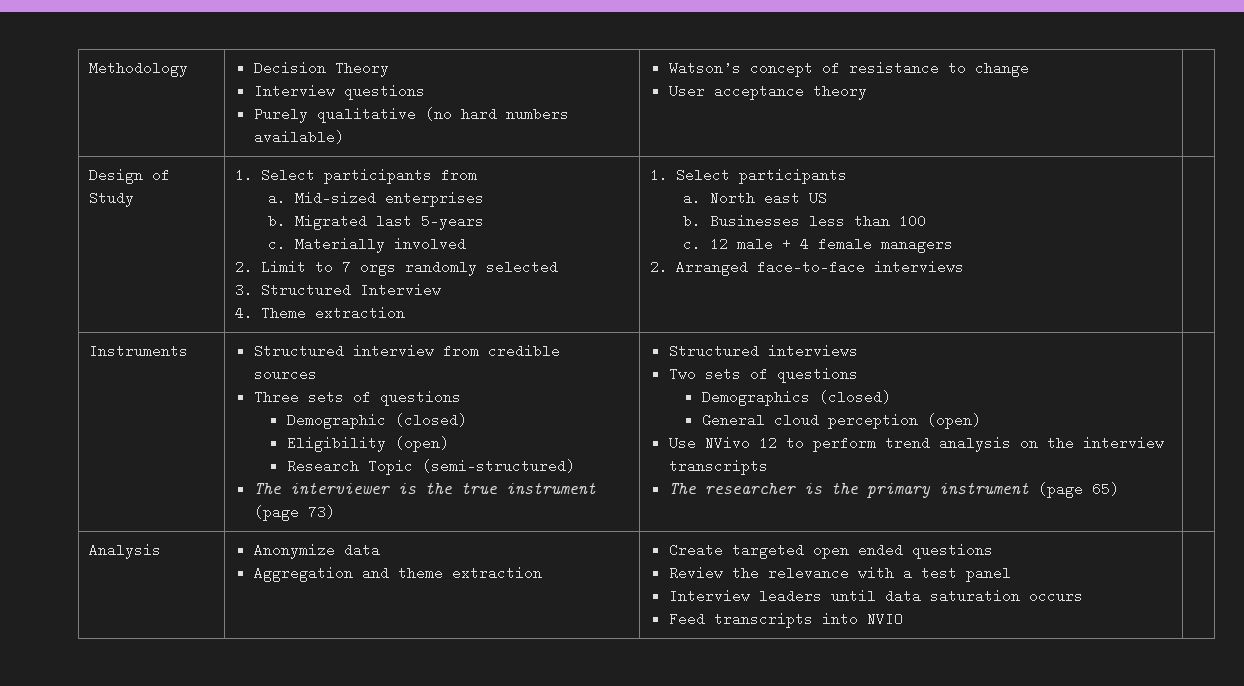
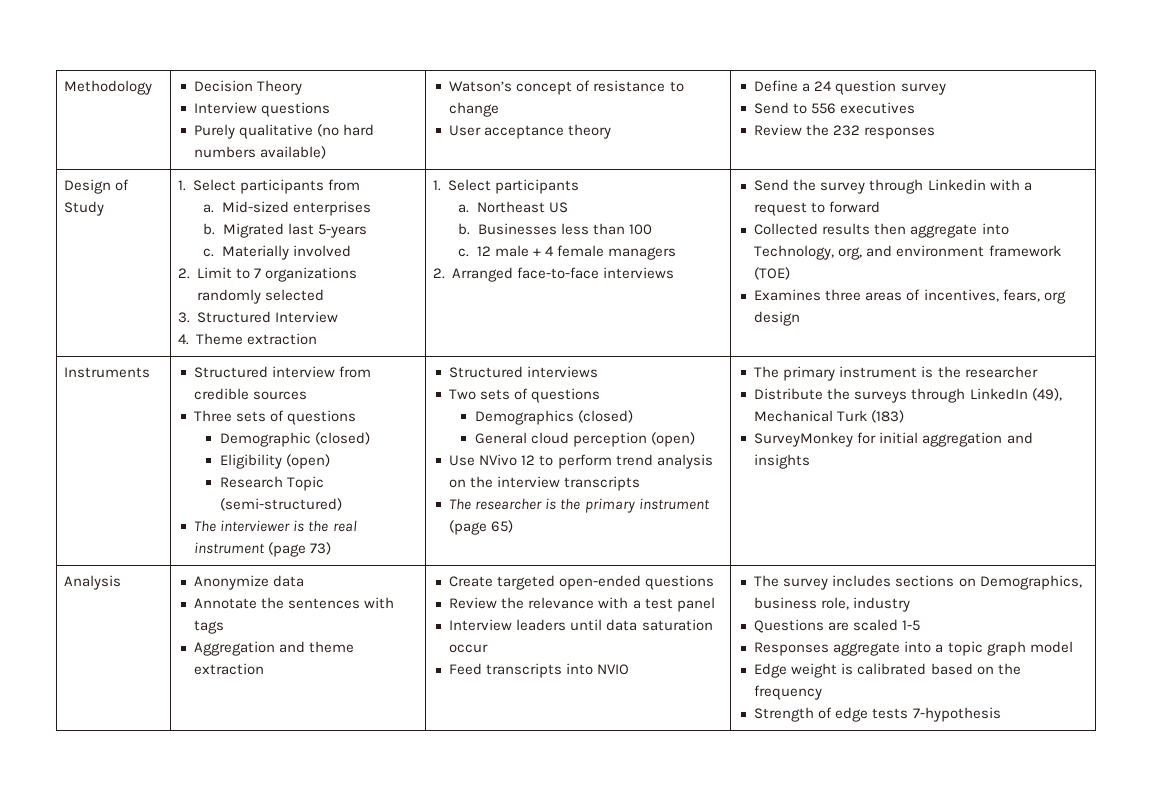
(867, 92) none -> [754,80,946,95] [754,102,916,114] [754,124,936,139] Define a 24 question survey // Send to 556 executives // Review the 232 responses
[360,265,397,276] orgs -> [265,267,358,282] organizations
[709,191,800,205] North east -> [476,201,545,213] Northeast
(965, 267) none -> [754,179,1032,194] [754,201,881,216] [754,223,1009,238] [754,245,1061,260] [754,267,791,280] [754,289,1066,304] [754,311,801,326] Send the survey through Linkedin with a request to forward // Collected results then aggregate into Technology, org, and environment framework (TOE) // Examines three areas of incentives, fears, org design
[460,483,497,494] true -> [332,520,357,532] real
[88,543,161,559] [253,543,380,559] // Analysis | Anonymize data -> [754,366,1038,381] [754,388,1062,403] [754,410,905,423] [754,432,1033,447] [754,454,811,469] [63,575,121,590] [194,575,305,590] [194,597,395,609] [194,620,225,634] The primary instrument is the researcher // Distribute the surveys through LinkedIn (49), Mechanical Turk (183) // SurveyMonkey for initial aggregation and insights // Analysis | Anonymize data // Annotate the sentences with tags
[812,543,903,559] open ended -> [559,575,642,590] open-ended
[1028,589,1083,603] occurs -> [449,644,489,653] occur
(903, 619) none -> [754,575,1082,590] [754,597,911,612] [754,619,921,633] [754,641,1073,656] [754,663,1021,678] [754,685,823,700] [754,707,1001,722] The survey includes sections on Demographics, business role, industry // Questions are scaled 1-5 // Responses aggregate into a topic graph model // Edge weight is calibrated based on the frequency // Strength of edge tests 7-hypothesis

